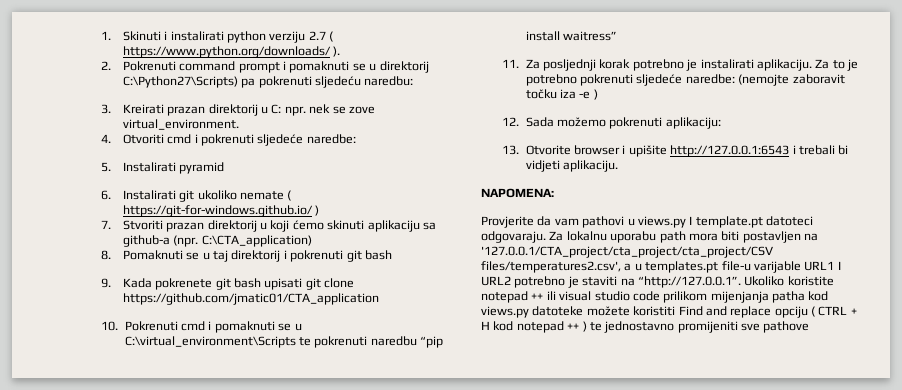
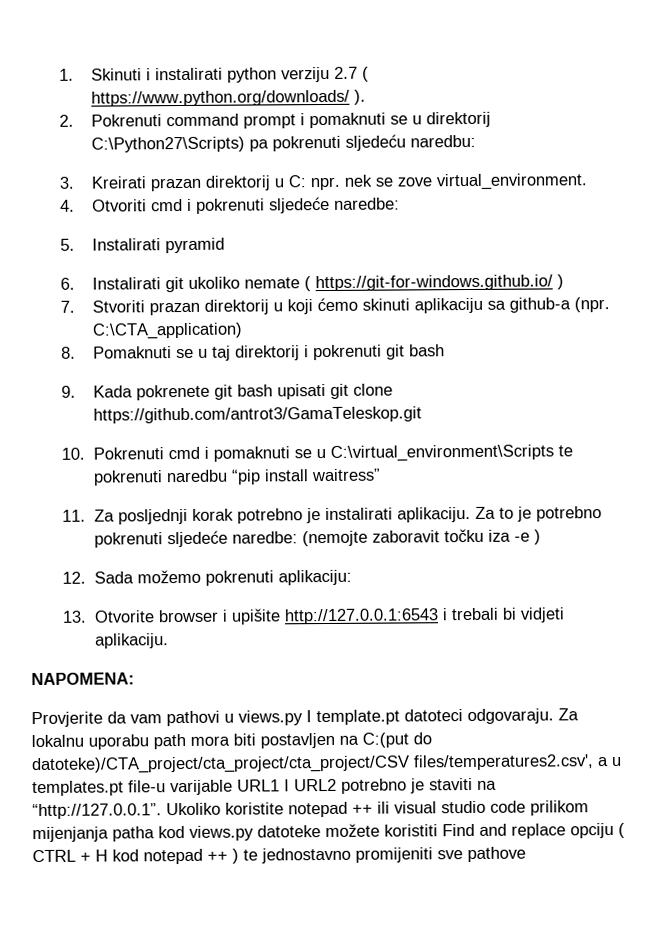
[122,293,379,305] https://github.com/jmatic01/CTA_application -> [93,406,423,424] https://github.com/antrot3/GamaTeleskop.git
[481,246,773,258] '127.0.0.1/CTA_project/cta_project/cta_project/CSV -> [362,732,432,748] [31,755,410,775] C:(put do datoteke)/CTA_project/cta_project/cta_project/CSV

